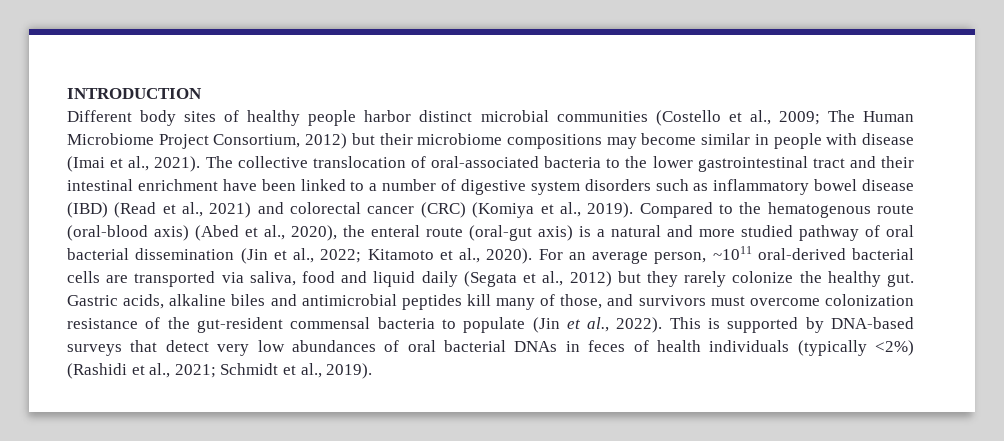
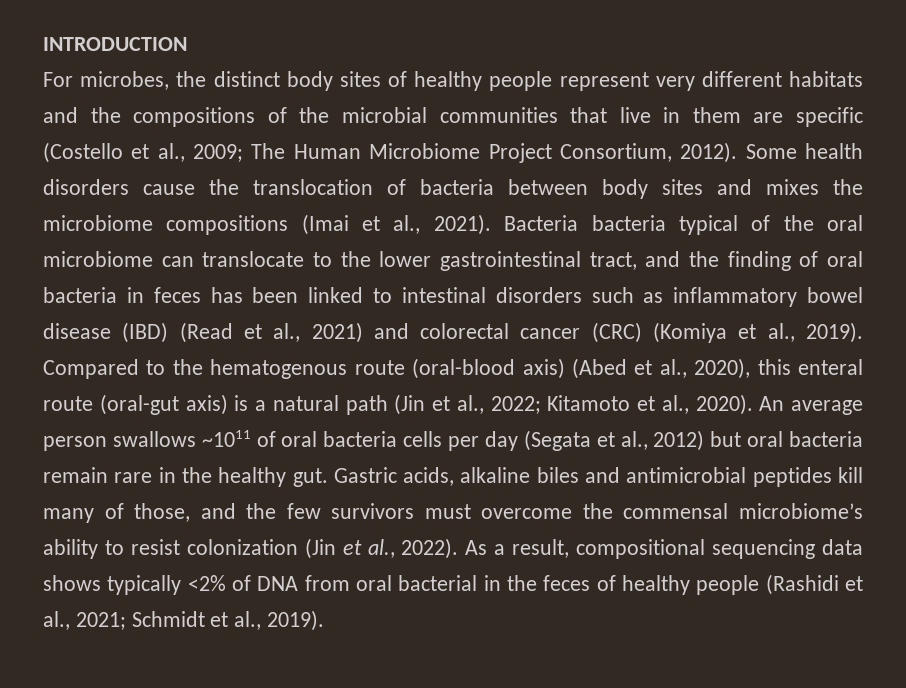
[67,110,132,122] Different -> [43,71,280,90] For microbes, the distinct
[364,110,648,122] harbor distinct microbial communities -> [559,71,863,91] [43,107,864,127] represent very different habitats and the compositions of the microbial communities that live in them are specific
[305,133,914,149] [67,156,914,172] [67,179,580,195] 2012) but their microbiome compositions may become similar in people with disease (Imai et al., 2021). The collective translocation of oral-associated bacteria to the lower gastrointestinal tract and their intestinal enrichment have been linked to a number of digestive system -> [680,142,864,163] [43,179,863,199] [43,214,864,235] [43,251,863,271] [43,287,486,303] 2012). Some health disorders cause the translocation of bacteria between body sites and mixes the microbiome compositions (Imai et al., 2021). Bacteria bacteria typical of the oral microbiome can translocate to the lower gastrointestinal tract, and the finding of oral bacteria in feces has been linked to intestinal
[343,225,365,237] the -> [757,359,791,375] this
[667,225,914,241] [67,248,235,260] and more studied pathway of oral bacterial dissemination -> [345,395,388,415] path
[538,246,914,264] [67,271,458,287] For an average person, ~1011 oral-derived bacterial cells are transported via saliva, food and liquid daily -> [759,396,863,415] [43,430,518,451] An average person swallows ~1011 of oral bacteria cells per day
[646,271,794,287] they rarely colonize -> [747,431,864,447] [43,467,176,483] oral bacteria remain rare in
(634, 300) none -> [246,503,321,519] the few
[824,294,914,306] [67,317,914,333] [67,340,914,356] colonization resistance of the gut-resident commensal bacteria to populate (Jin et al., 2022). This is supported by DNA-based surveys that detect very low abundances of oral bacterial DNAs in feces of health individuals (typically <2%) -> [582,503,863,519] [43,538,863,559] [43,575,760,595] the commensal microbiome’s ability to resist colonization (Jin et al., 2022). As a result, compositional sequencing data shows typically <2% of DNA from oral bacterial in the feces of healthy people

